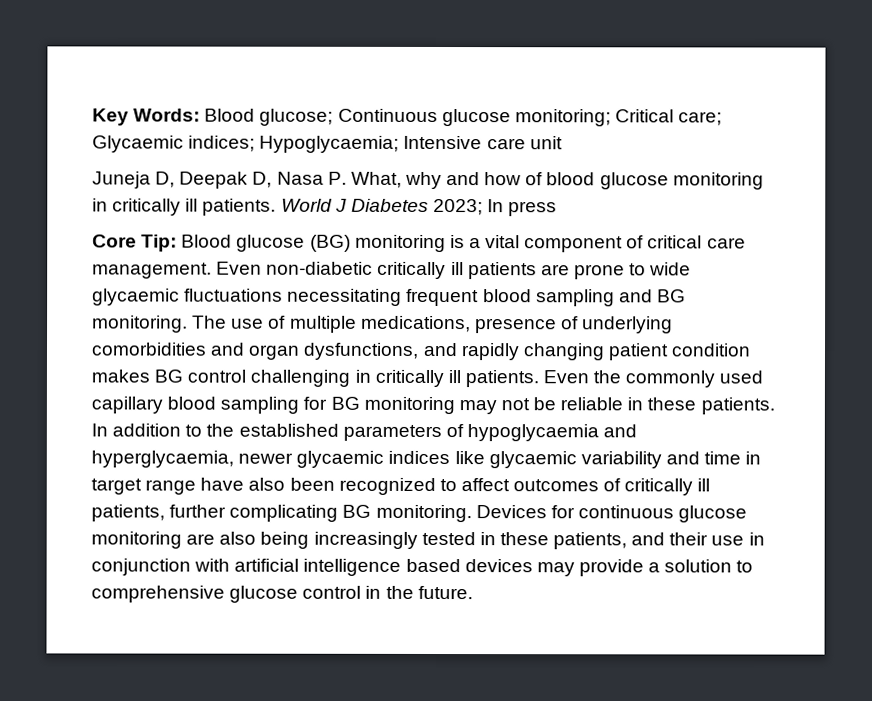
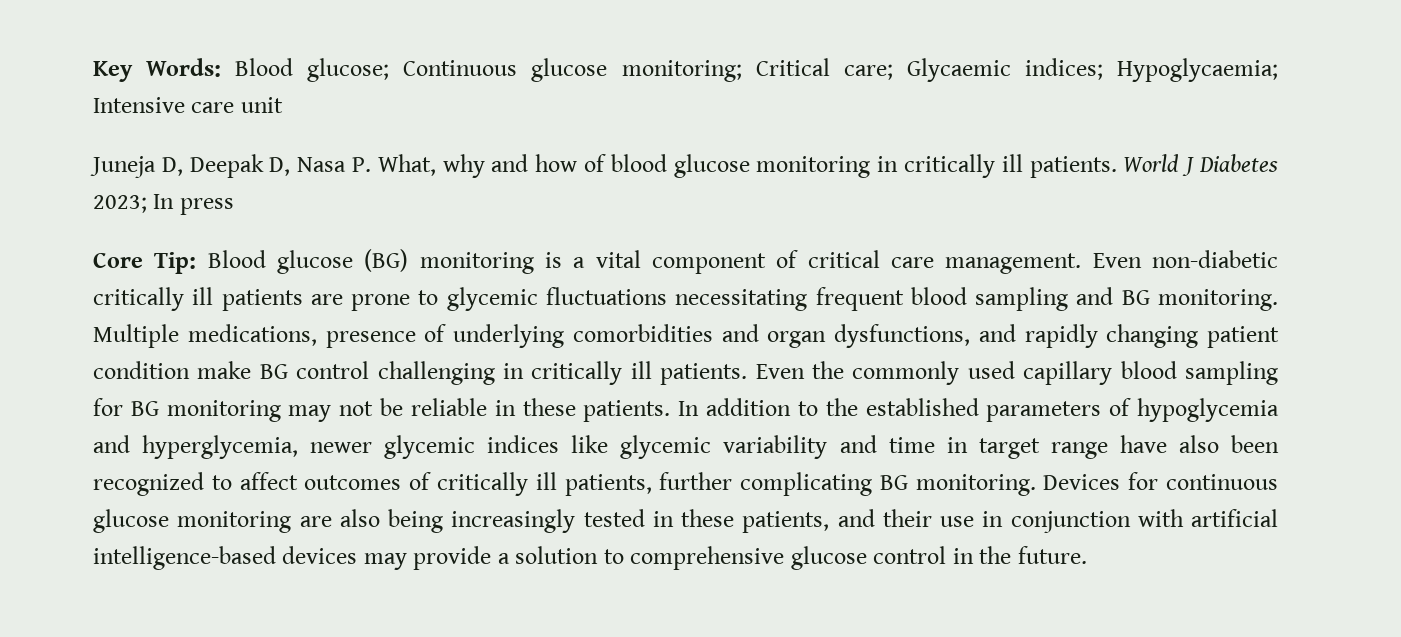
[649,262,692,276] [92,288,180,306] wide glycaemic -> [446,287,538,311] glycemic
[192,315,357,333] The use of multiple -> [93,324,179,348] Multiple
[91,369,150,383] makes -> [197,361,252,379] make
[466,424,638,442] [91,450,385,468] hypoglycaemia and hyperglycaemia, newer glycaemic -> [1137,398,1280,422] [93,435,476,459] hypoglycemia and hyperglycemia, newer glycemic
[488,451,577,469] glycaemic -> [620,435,712,459] glycemic
[303,558,461,576] intelligence based -> [93,546,276,570] intelligence-based

